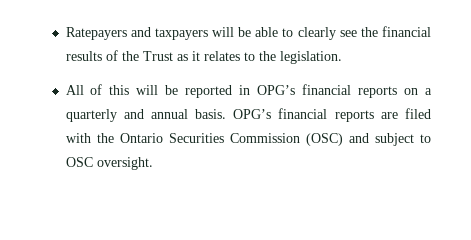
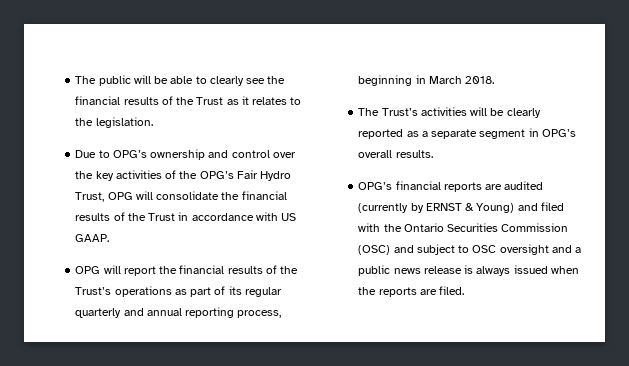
[65,27,208,40] Ratepayers and taxpayers -> [75,75,131,86] The public
[65,84,433,98] [65,108,398,122] All of this will be reported in OPG’s financial reports on a quarterly and annual basis. OPG’s financial reports are -> [75,149,296,160] [75,170,292,181] [75,191,287,202] [75,212,297,221] [75,234,110,242] [75,265,299,276] [75,286,282,297] [75,307,282,318] [358,75,495,86] [358,107,541,118] [358,128,576,139] [358,150,433,158] [358,181,544,192] [358,203,538,213] Due to OPG’s ownership and control over the key activities of the OPG’s Fair Hydro Trust, OPG will consolidate the financial results of the Trust in accordance with US GAAP. // OPG will report the financial results of the Trust’s operations as part of its regular quarterly and annual reporting process, beginning in March 2018. // The Trust’s activities will be clearly reported as a separate segment in OPG’s overall results. // OPG’s financial reports are audited (currently by ERNST & Young) and
[96,157,153,170] oversight. -> [499,244,582,255] [358,265,579,276] [358,286,465,297] oversight and a public news release is always issued when the reports are filed.

